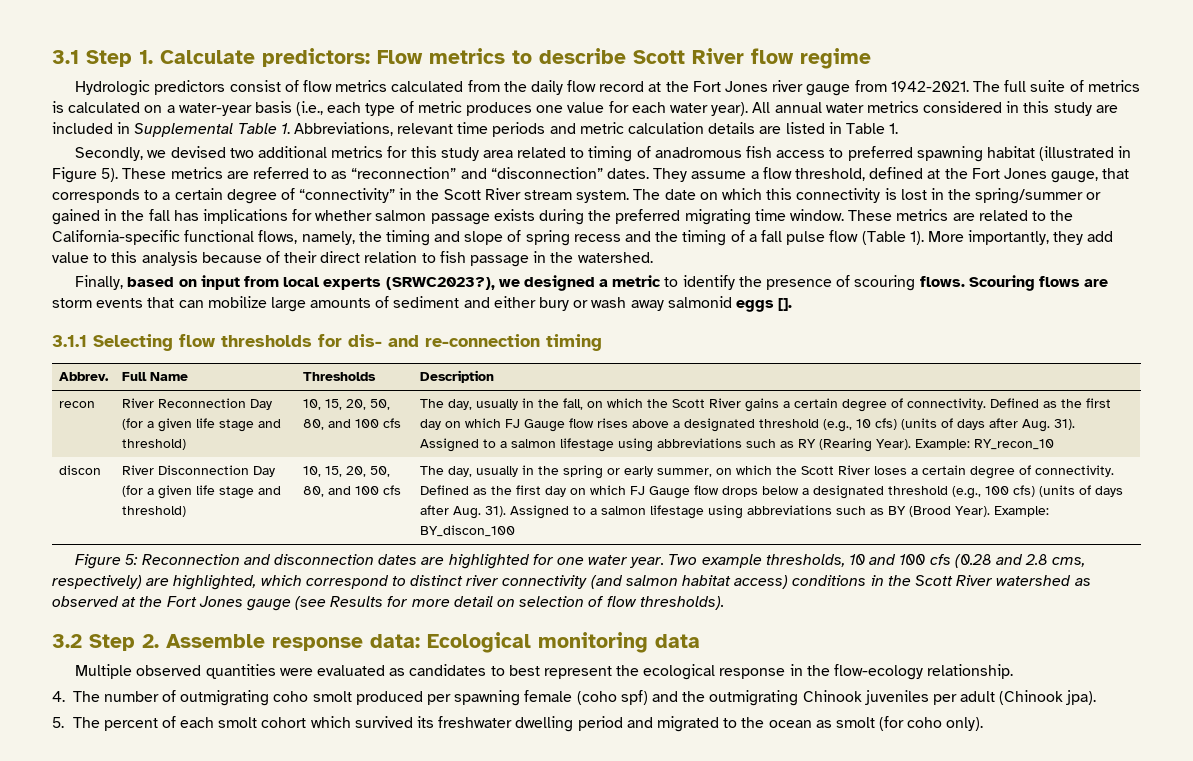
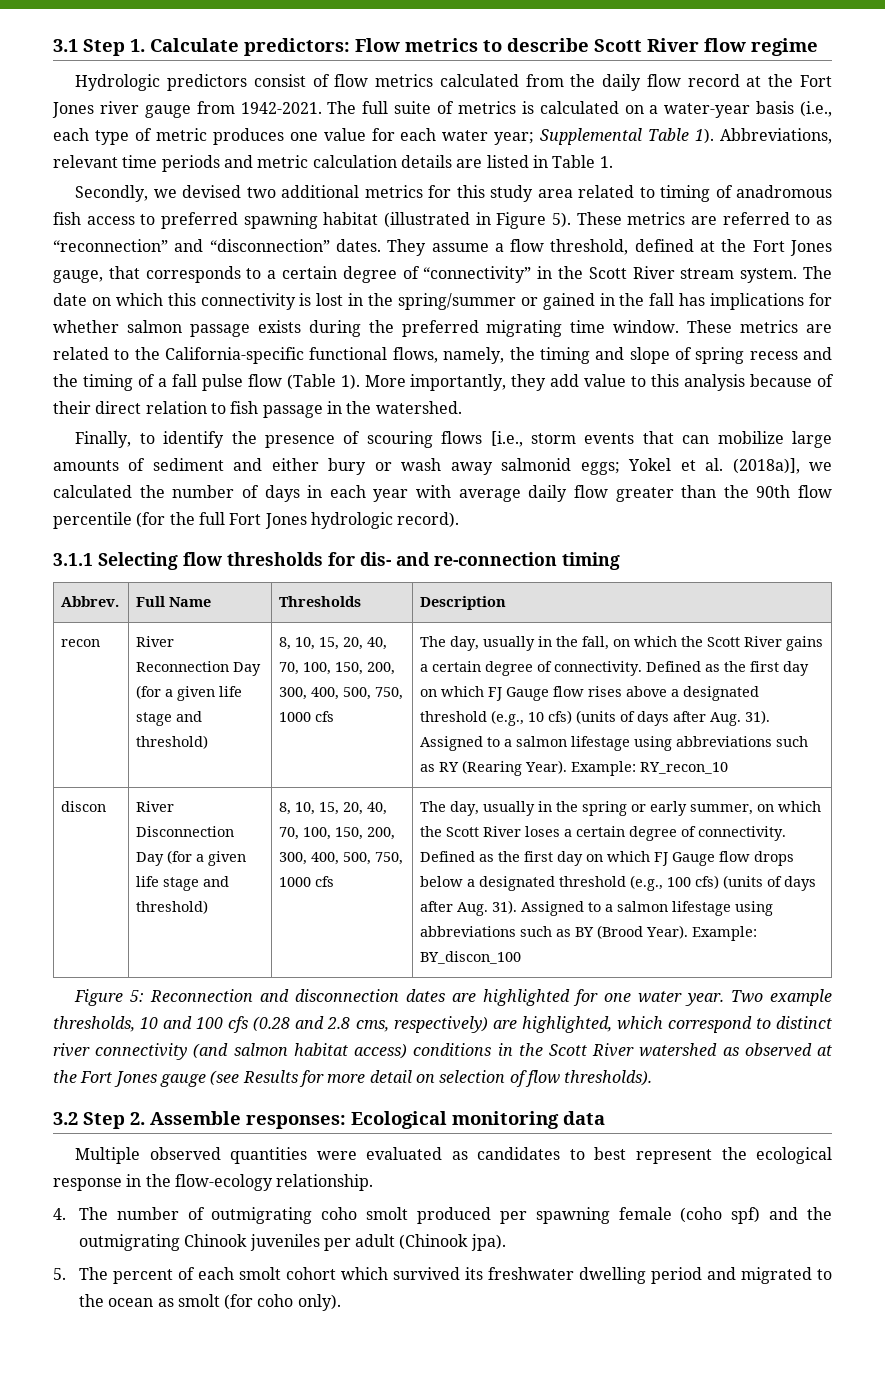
[711,101,1118,116] [52,122,131,134] year). All annual water metrics considered in this study are included in -> [494,132,535,145] year;
[280,123,290,134] 1. -> [695,128,715,144] 1).
[127,275,662,291] based on input from local experts (SRWC2023?), we designed a metric -> (132, 439) none
[919,275,1109,291] flows. Scouring flows are -> [441,431,523,447] flows [i.e.,
[735,298,793,312] eggs []. -> [580,458,833,475] [53,485,832,502] [53,512,460,529] eggs; Yokel et al. (2018a)], we calculated the number of days in each year with average daily flow greater than the 90th flow percentile (for the full Fort Jones hydrologic record).
[302,399,390,410] [302,419,379,430] 10, 15, 20, 50, 80, and 100 -> [279,637,388,650] [279,662,396,675] [279,687,404,700] [279,712,312,722] 8, 10, 15, 20, 40, 70, 100, 150, 200, 300, 400, 500, 750, 1000
[302,466,390,477] [302,486,379,497] 10, 15, 20, 50, 80, and 100 -> [279,802,388,815] [279,827,396,840] [279,852,404,865] [279,877,312,887] 8, 10, 15, 20, 40, 70, 100, 150, 200, 300, 400, 500, 750, 1000
[272,634,420,651] response data: -> [246,1115,346,1129] responses:

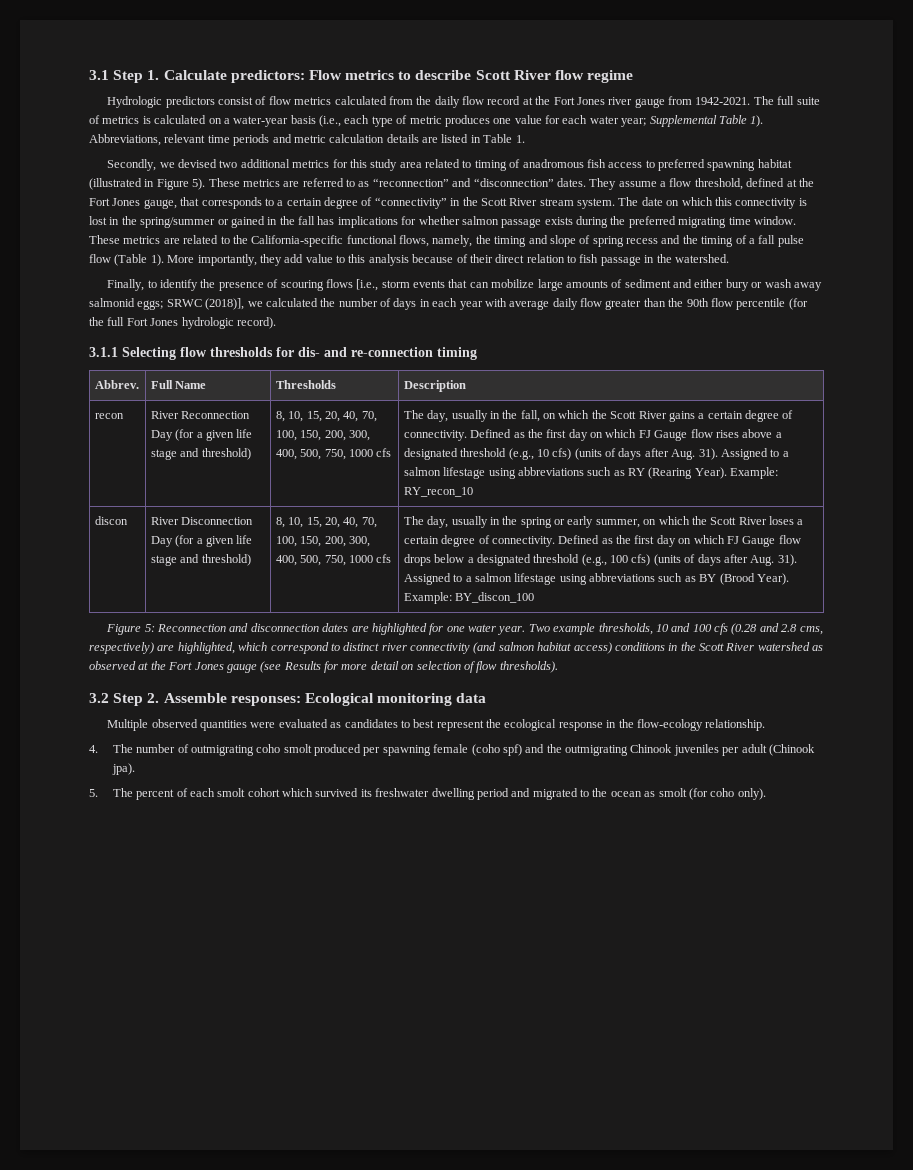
[628,458,800,474] Yokel et al. (2018a)], -> [166,298,245,310] SRWC (2018)],

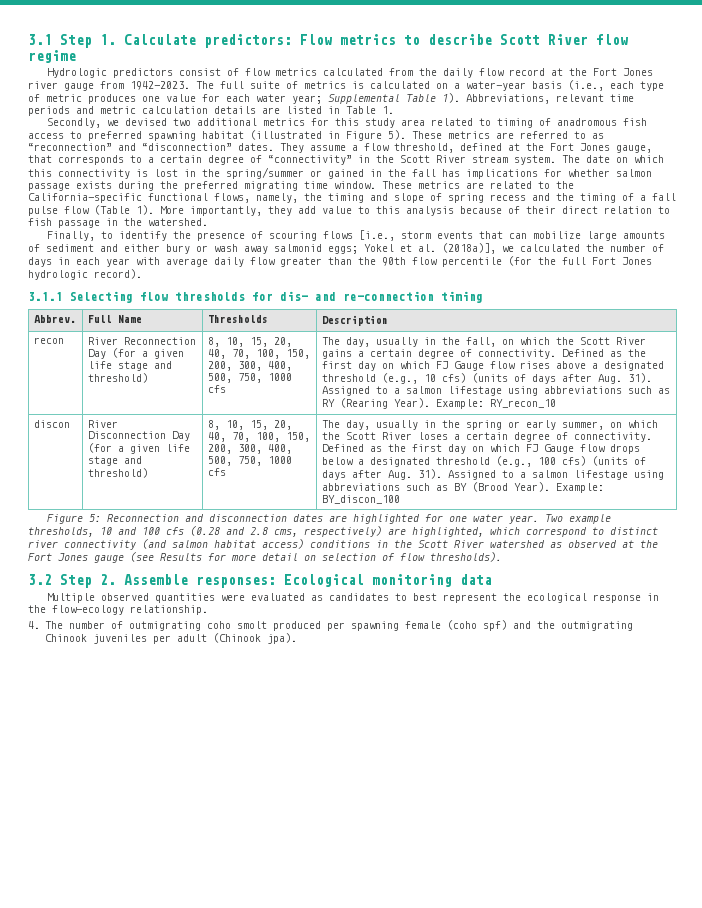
[695,97,751,105] 1942-2021. -> [130,81,190,90] 1942-2023.
[166,298,245,310] SRWC (2018)], -> [364,243,496,254] Yokel et al. (2018a)],
[89,788,766,800] // 5. The percent of each smolt cohort which survived its freshwater dwelling period and migrated to the ocean as smolt (for coho only). -> (297, 638) none

